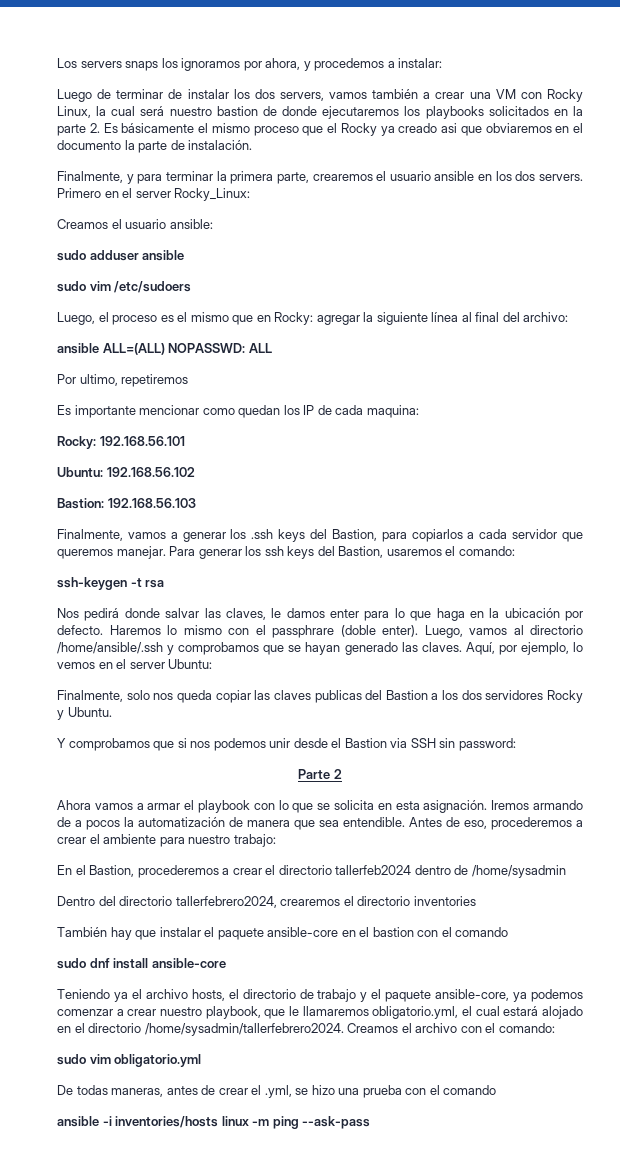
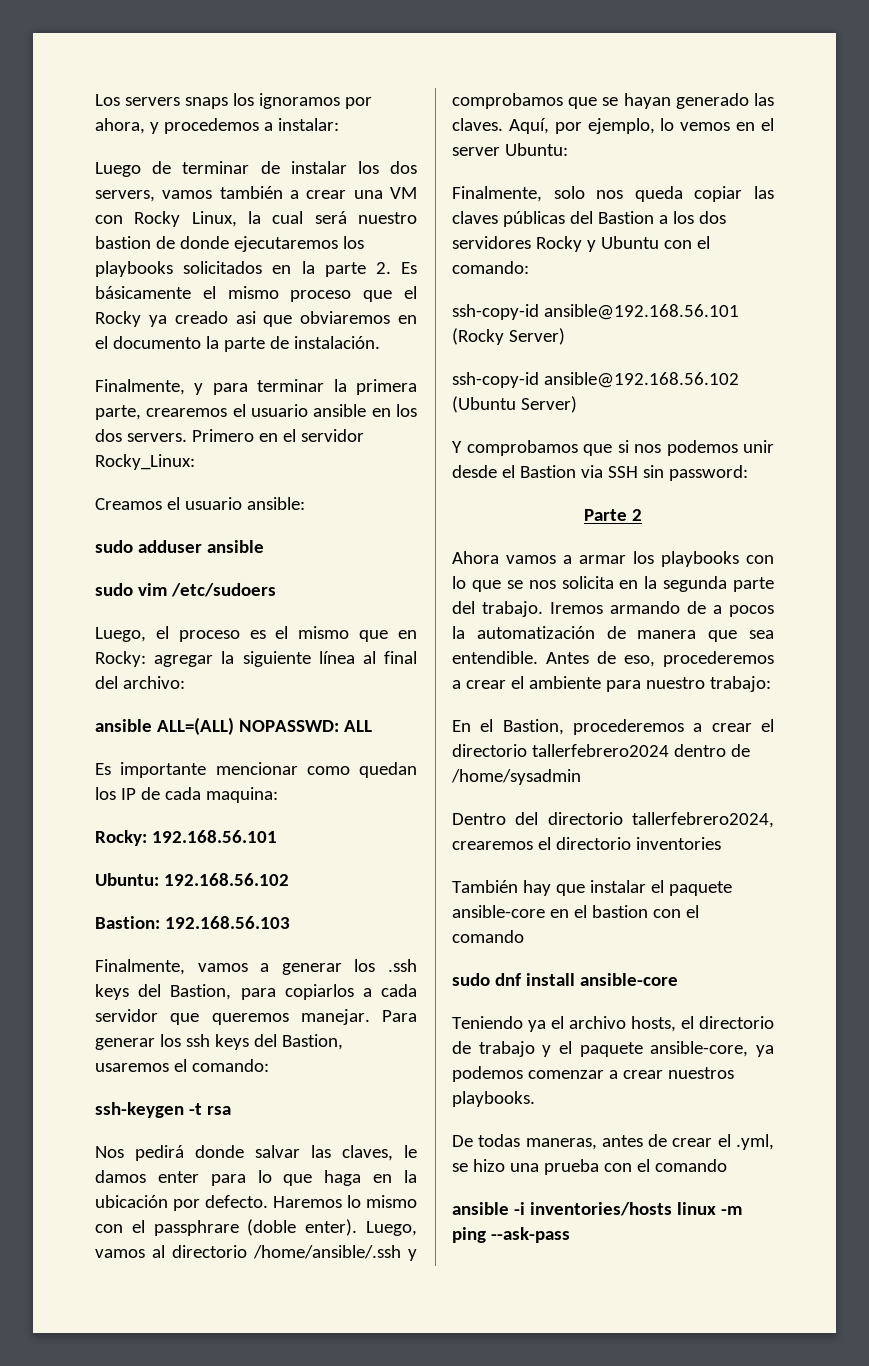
[135,191,171,198] server -> [300,429,364,442] servidor
[57,374,189,387] // Por ultimo, repetiremos -> (372, 726) none
[314,690,362,703] publicas -> [502,211,565,227] públicas
[67,707,112,717] Ubuntu. -> [600,236,710,249] [452,261,529,274] [452,304,739,320] [452,328,565,345] [452,372,739,388] [452,396,577,413] Ubuntu con el comando: // ssh-copy-id ansible@192.168.56.101 (Rocky Server) // ssh-copy-id ansible@192.168.56.102 (Ubuntu Server)
[184,800,250,813] el playbook -> [633,551,739,567] los playbooks
(331, 806) none -> [528,580,556,589] nos
[395,800,488,813] esta asignación. -> [644,576,774,592] [452,601,543,617] la segunda parte del trabajo.
[335,865,412,875] tallerfeb2024 -> [531,744,669,757] tallerfebrero2024
[160,1006,583,1019] [57,1023,555,1036] [57,1054,202,1067] nuestro playbook, que le llamaremos obligatorio.yml, el cual estará alojado en el directorio /home/sysadmin/tallerfebrero2024. Creamos el archivo con el comando: // sudo vim obligatorio.yml -> [667,1067,734,1079] [452,1091,535,1107] nuestros playbooks.

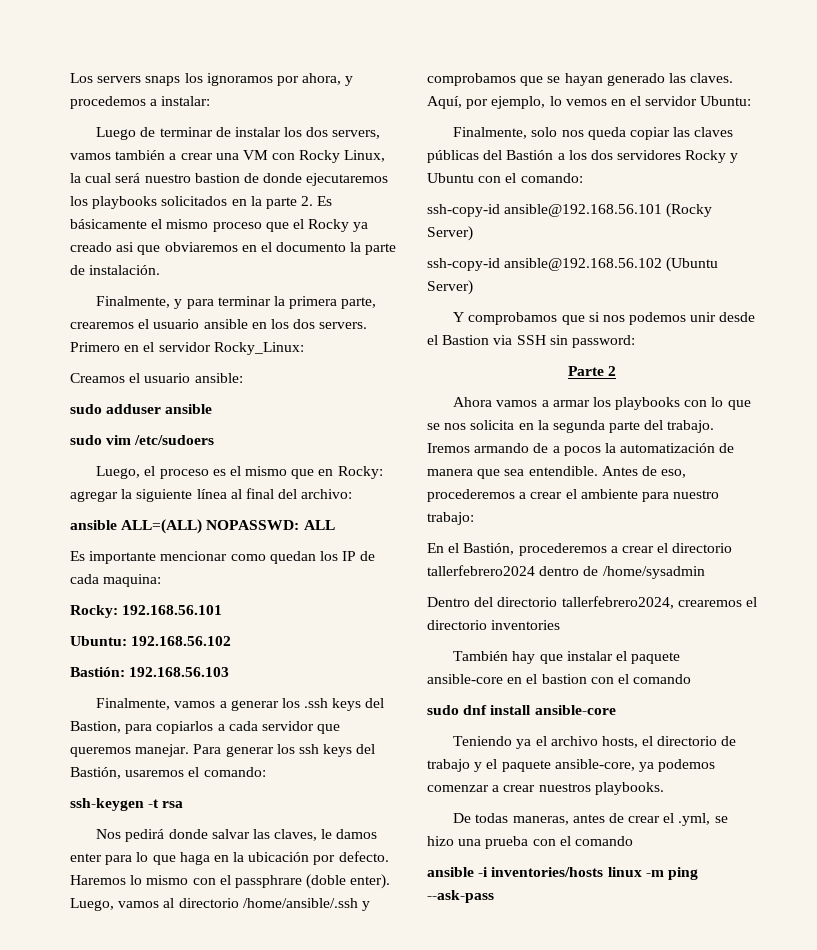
[95,916,160,929] Bastion: -> [70,667,125,677] Bastión:
[281,1034,343,1050] Bastion, -> [70,767,121,779] Bastión,
[452,147,500,156] server -> [645,96,698,106] servidor
[597,211,654,224] Bastion -> [506,150,554,160] Bastión
[502,719,564,735] Bastion, -> [463,543,515,555] Bastión,

